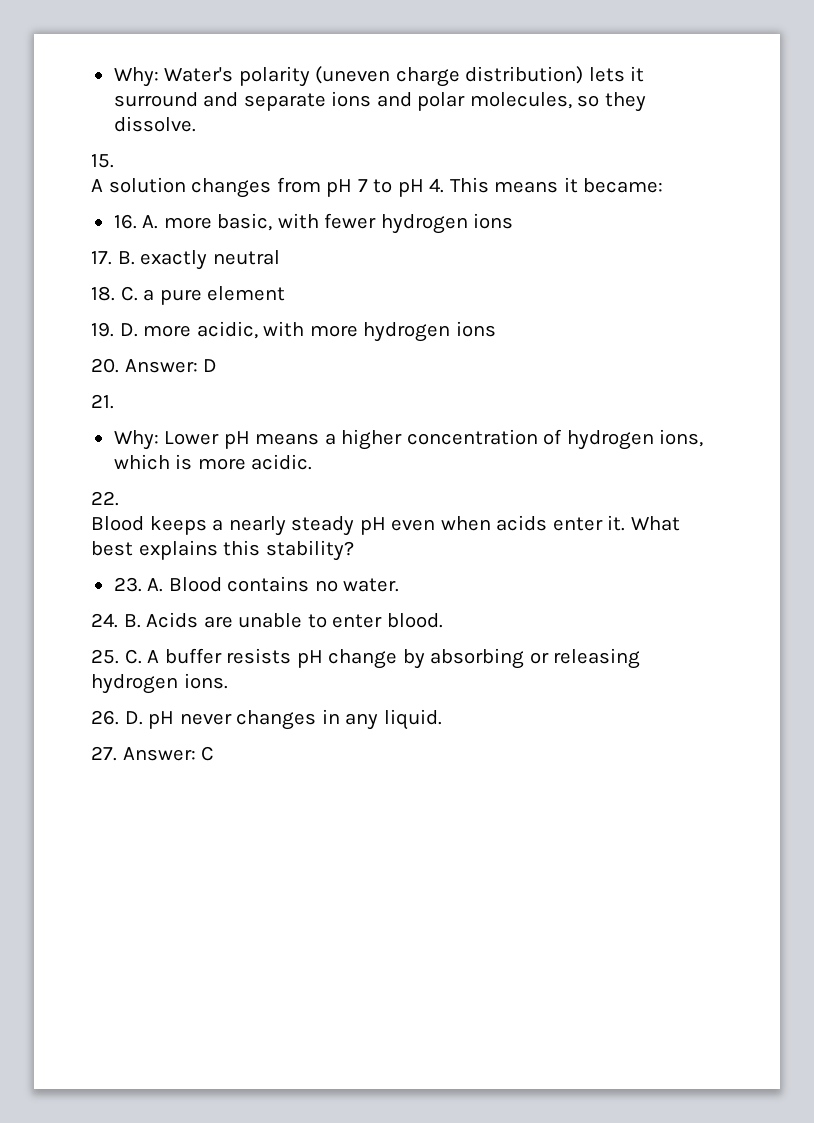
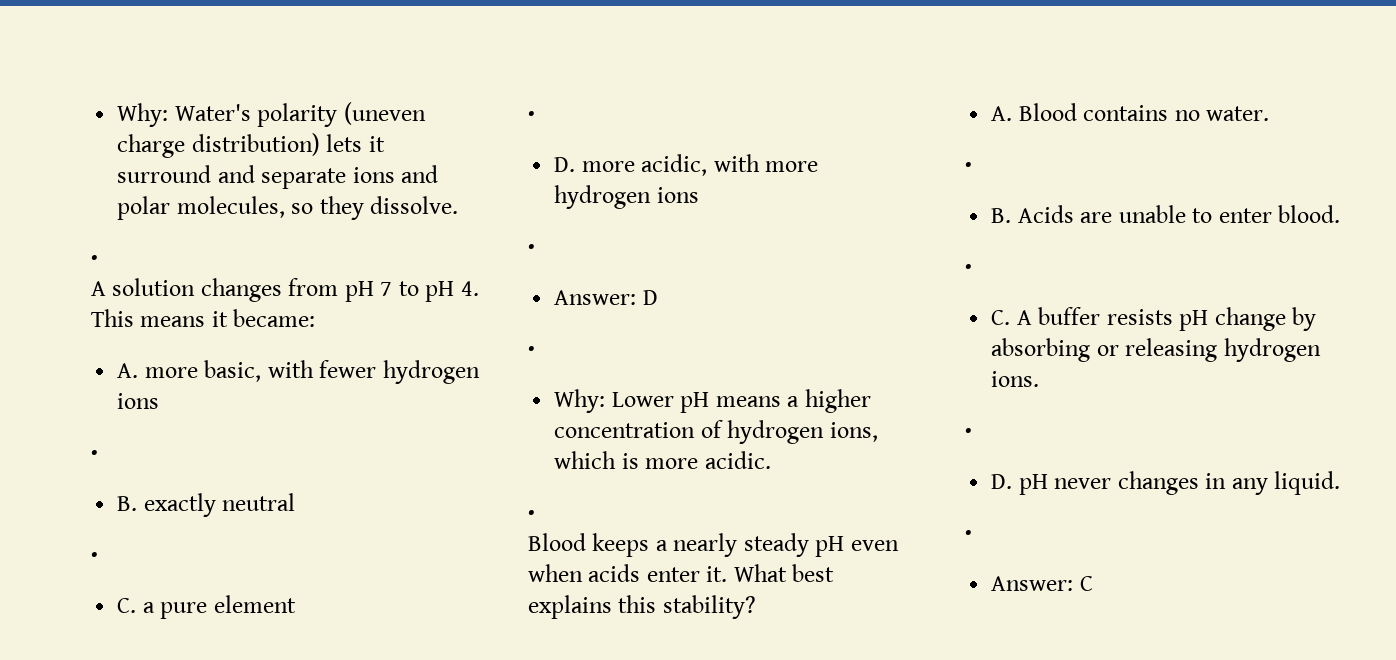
[91,154,114,168] 15. -> [91,255,98,265] •
[113,214,137,229] 16. -> (316, 318) none
[91,251,112,265] 17. -> [91,450,98,460] • //
[91,286,115,301] 18. -> [91,552,98,562] • //
[91,322,114,337] 19. -> [528,111,535,121] • //
[91,358,119,373] 20. -> [528,244,535,254] • //
[91,394,114,409] 21. -> [528,346,535,356] •
[91,491,119,506] 22. -> [528,510,535,520] •
[113,577,142,592] 23. -> (756, 607) none
[91,613,118,628] 24. -> [965,162,972,172] • //
[91,649,119,664] 25. -> [965,264,972,274] • //
[91,710,119,725] 26. -> [965,428,972,438] • //
[91,746,117,761] 27. -> [965,530,972,540] • //

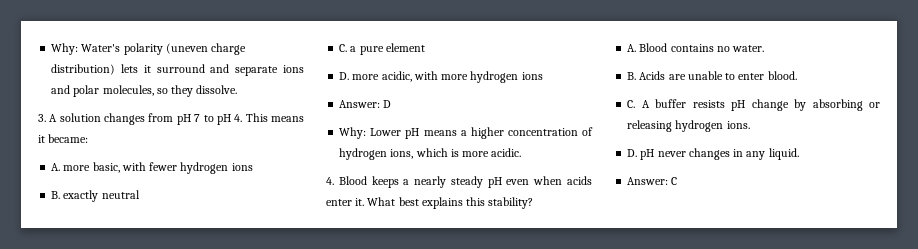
[91,255,98,265] • // -> [38,114,46,122] 3.
[91,450,98,460] // • -> (253, 167) none
[91,552,98,562] // • -> (140, 194) none
[528,111,535,121] // • -> (425, 47) none
[528,244,535,254] // • -> (543, 76) none
[528,346,535,356] // • -> (392, 104) none
[528,510,535,520] • // -> [326,177,334,185] 4.
[965,162,972,172] // • -> (765, 48) none
[965,264,972,274] // • -> (797, 75) none
[965,428,972,438] // • -> (750, 125) none
[965,530,972,540] // • -> (799, 154) none

